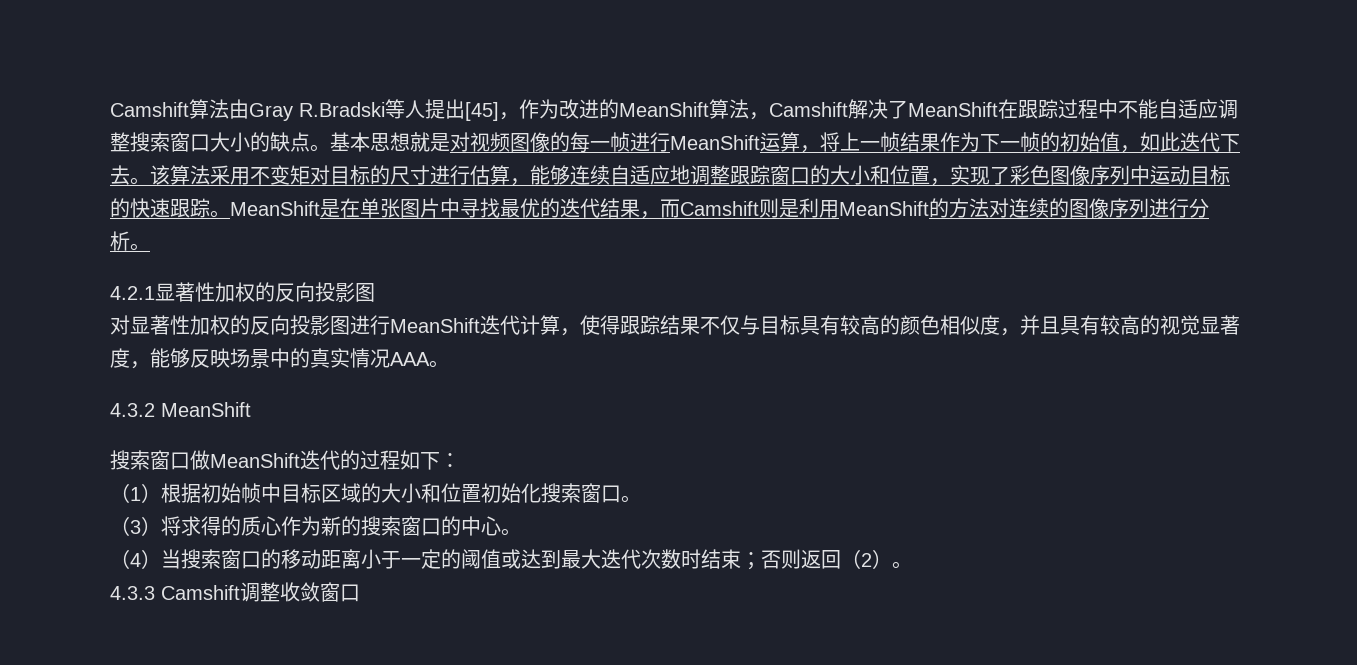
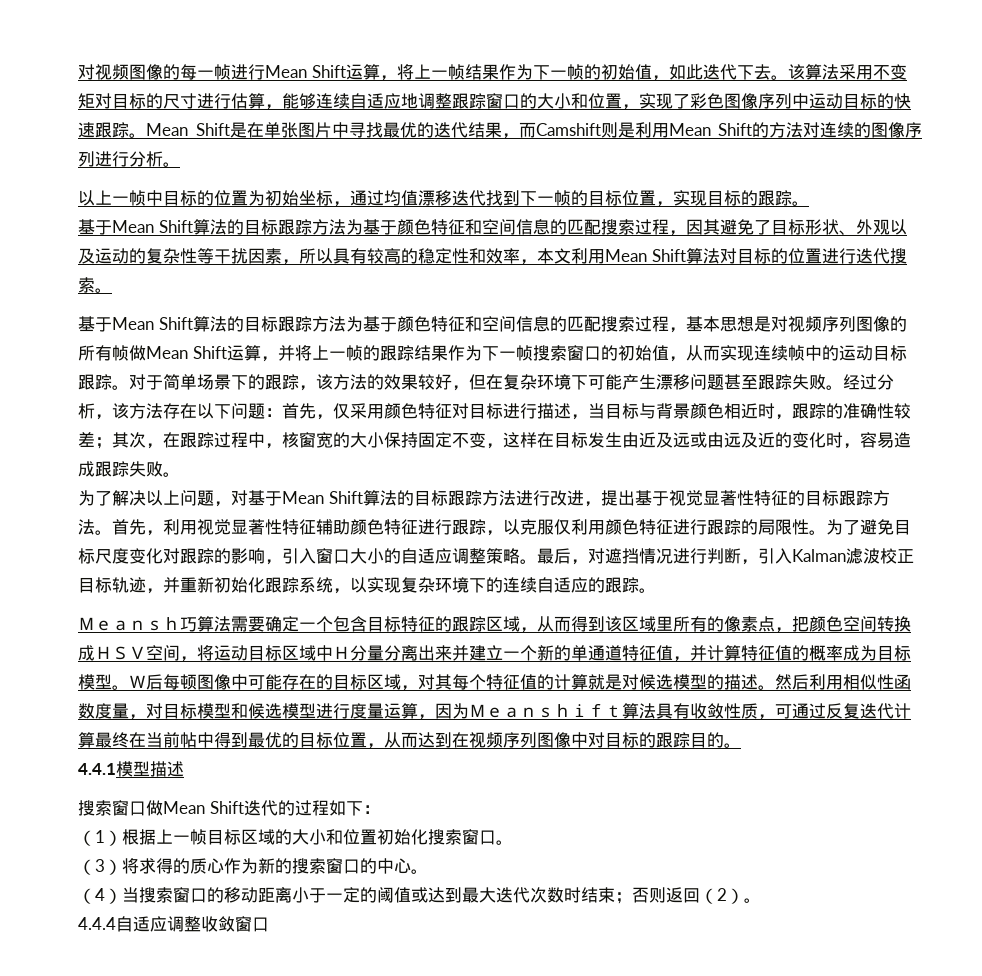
[110,99,1238,121] [110,132,450,152] Camshift算法由Gray R.Bradski等人提出[45]，作为改进的MeanShift算法，Camshift解决了MeanShift在跟踪过程中不能自适应调整搜索窗口大小的缺点。基本思想就是 -> (78, 72) none
[670,135,760,150] MeanShift -> [265,65,346,78] Mean Shift
[230,201,320,216] MeanShift -> [146,123,230,136] Mean Shift
[839,201,929,216] MeanShift -> [668,123,752,136] Mean Shift
[110,282,375,302] [110,315,1240,336] [110,348,449,369] [110,402,251,417] 4.2.1显著性加权的反向投影图 // 对显著性加权的反向投影图进行MeanShift迭代计算，使得跟踪结果不仅与目标具有较高的颜色相似度，并且具有较高的视觉显著度，能够反映场景中的真实情况AAA。 // 4.3.2 MeanShift -> [78,190,809,207] [78,219,907,236] [78,248,907,265] [78,277,112,293] [78,316,907,333] [78,345,907,362] [78,374,894,391] [78,403,911,420] [78,432,911,449] [78,461,180,477] [78,490,890,507] [78,519,911,536] [78,548,914,565] [78,577,656,594] [78,616,911,633] [78,645,911,662] [78,674,911,691] [78,703,911,720] [78,732,741,749] [78,761,184,777] 以上一帧中目标的位置为初始坐标，通过均值漂移迭代找到下一帧的目标位置，实现目标的跟踪。 // 基于Mean Shift算法的目标跟踪方法为基于颜色特征和空间信息的匹配搜索过程，因其避免了目标形状、外观以及运动的复杂性等干扰因素，所以具有较高的稳定性和效率，本文利用Mean Shift算法对目标的位置进行迭代搜索。 // 基于Mean Shift算法的目标跟踪方法为基于颜色特征和空间信息的匹配搜索过程，基本思想是对视频序列图像的所有帧做Mean Shift运算，并将上一帧的跟踪结果作为下一帧搜索窗口的初始值，从而实现连续帧中的运动目标跟踪。对于简单场景下的跟踪，该方法的效果较好，但在复杂环境下可能产生漂移问题甚至跟踪失败。经过分析，该方法存在以下问题：首先，仅采用颜色特征对目标进行描述，当目标与背景颜色相近时，跟踪的准确性较差；其次，在跟踪过程中，核窗宽的大小保持固定不变，这样在目标发生由近及远或由远及近的变化时，容易造成跟踪失败。 // 为了解决以上问题，对基于Mean Shift算法的目标跟踪方法进行改进，提出基于视觉显著性特征的目标跟踪方法。首先，利用视觉显著性特征辅助颜色特征进行跟踪，以克服仅利用颜色特征进行跟踪的局限性。为了避免目标尺度变化对跟踪的影响，引入窗口大小的自适应调整策略。最后，对遮挡情况进行判断，引入Kalman滤波校正目标轨迹，并重新初始化跟踪系统，以实现复杂环境下的连续自适应的跟踪。 // Ｍｅａｎｓｈ巧算法需要确定一个包含目标特征的跟踪区域，从而得到该区域里所有的像素点，把颜色空间转换成ＨＳＶ空间，将运动目标区域中Ｈ分量分离出来并建立一个新的单通道特征值，并计算特征值的概率成为目标模型。Ｗ后每顿图像中可能存在的目标区域，对其每个特征值的计算就是对候选模型的描述。然后利用相似性函数度量，对目标模型和候选模型进行度量运算，因为Ｍｅａｎｓｈｉｆｔ算法具有收敛性质，可通过反复迭代计算最终在当前帖中得到最优的目标位置，从而达到在视频序列图像中对目标的跟踪目的。 // 4.4.1模型描述
[210,453,300,468] MeanShift -> [163,801,244,814] Mean Shift
[201,483,281,503] 初始帧中 -> [156,829,207,845] 上一帧
[110,585,240,600] 4.3.3 Camshift -> [78,916,167,932] 4.4.4自适应

